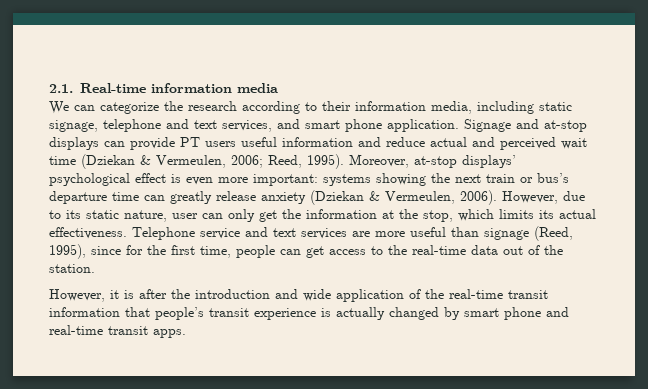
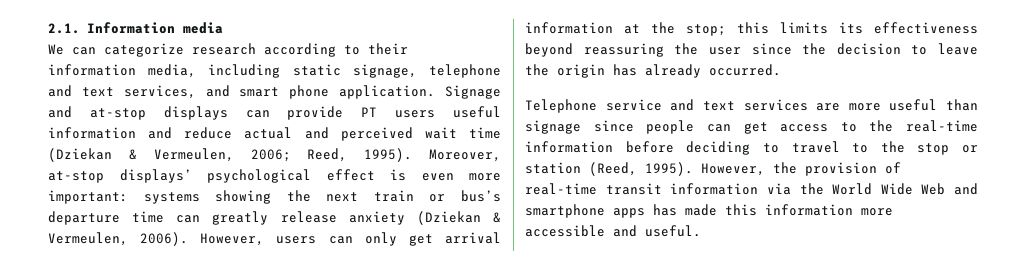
[80,83,232,93] Real-time information -> [86,22,175,34] Information
[164,101,183,111] the -> (184, 50) none
[563,191,585,201] [49,210,198,222] due to its static nature, user -> [276,236,317,244] users
[282,209,301,219] the -> [445,232,502,244] arrival
[423,209,596,222] [49,227,127,239] stop, which limits its actual effectiveness. -> [686,22,978,36] [525,43,978,57] [525,64,781,78] stop; this limits its effectiveness beyond reassuring the user since the decision to leave the origin has already occurred. //
[534,226,573,241] [49,244,231,259] (Reed, 1995), since for the first time, -> [593,120,634,132] since
[471,245,563,255] [49,264,95,273] [49,289,548,302] [49,307,569,320] [49,325,186,338] data out of the station. // However, it is after the introduction and wide application of the real-time transit information that people’s transit experience is actually changed by smart phone and real-time transit apps. -> [525,141,978,155] [525,162,901,176] [525,183,978,195] [525,204,893,218] [525,225,701,237] information before deciding to travel to the stop or station (Reed, 1995). However, the provision of real-time transit information via the World Wide Web and smartphone apps has made this information more accessible and useful.

